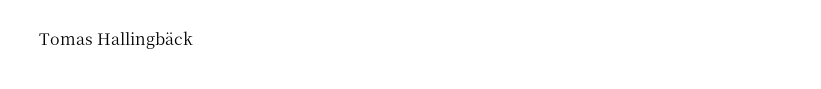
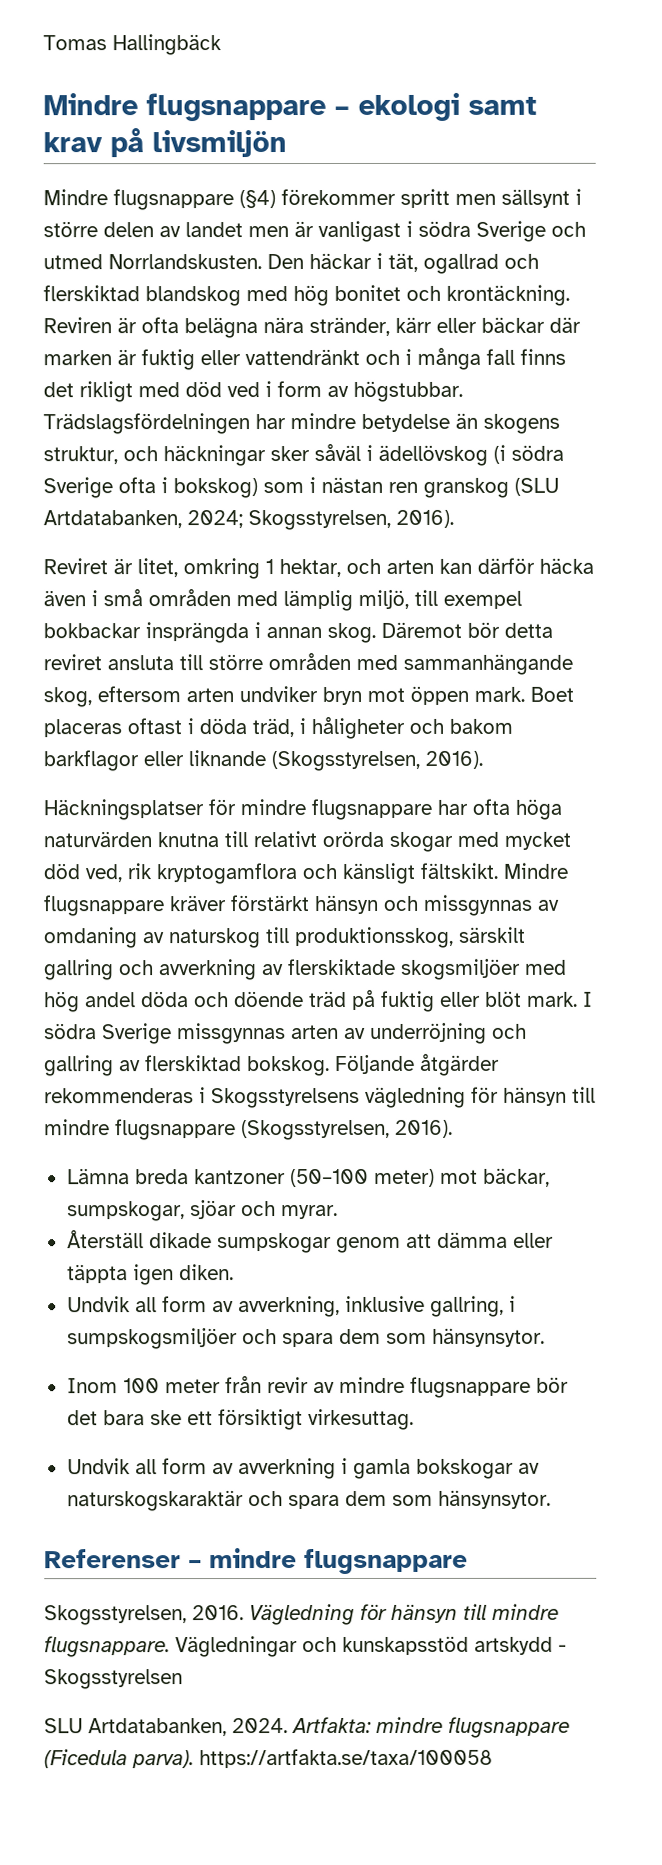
(194, 40) none -> [43,92,537,122] [43,128,287,158] [43,188,582,211] [43,220,586,243] [43,252,539,274] [43,284,570,307] [43,316,581,339] [43,347,566,371] [43,380,463,403] [43,412,560,435] [43,443,564,467] [43,476,559,499] [43,509,454,531] [43,557,594,580] [43,589,522,612] [43,621,553,644] [43,652,573,675] [43,685,574,708] [43,716,513,740] [43,750,483,772] [43,798,562,821] [43,830,571,852] [43,862,568,885] [43,894,559,917] [43,926,526,949] [44,958,567,981] [44,989,593,1013] [44,1022,527,1045] [44,1053,500,1077] [44,1086,596,1109] [44,1119,453,1141] [66,1167,550,1188] [66,1200,338,1222] [66,1230,554,1254] [66,1264,234,1286] [66,1295,516,1318] [66,1327,545,1350] [66,1376,569,1398] [66,1408,414,1431] [66,1457,540,1480] [66,1489,551,1512] [44,1548,468,1575] [44,1603,559,1626] [44,1635,567,1658] [44,1669,183,1690] [44,1716,570,1738] [44,1748,493,1769] // Mindre flugsnappare – ekologi samt krav på livsmiljön // Mindre flugsnappare (§4) förekommer spritt men sällsynt i större delen av landet men är vanligast i södra Sverige och utmed Norrlandskusten. Den häckar i tät, ogallrad och flerskiktad blandskog med hög bonitet och krontäckning. Reviren är ofta belägna nära stränder, kärr eller bäckar där marken är fuktig eller vattendränkt och i många fall finns det rikligt med död ved i form av högstubbar. Trädslagsfördelningen har mindre betydelse än skogens struktur, och häckningar sker såväl i ädellövskog (i södra Sverige ofta i bokskog) som i nästan ren granskog (SLU Artdatabanken, 2024; Skogsstyrelsen, 2016). // Reviret är litet, omkring 1 hektar, och arten kan därför häcka även i små områden med lämplig miljö, till exempel bokbackar insprängda i annan skog. Däremot bör detta reviret ansluta till större områden med sammanhängande skog, eftersom arten undviker bryn mot öppen mark. Boet placeras oftast i döda träd, i håligheter och bakom barkflagor eller liknande (Skogsstyrelsen, 2016). // Häckningsplatser för mindre flugsnappare har ofta höga naturvärden knutna till relativt orörda skogar med mycket död ved, rik kryptogamflora och känsligt fältskikt. Mindre flugsnappare kräver förstärkt hänsyn och missgynnas av omdaning av naturskog till produktionsskog, särskilt gallring och avverkning av flerskiktade skogsmiljöer med hög andel döda och döende träd på fuktig eller blöt mark. I södra Sverige missgynnas arten av underröjning och gallring av flerskiktad bokskog. Följande åtgärder rekommenderas i Skogsstyrelsens vägledning för hänsyn till mindre flugsnappare (Skogsstyrelsen, 2016). // Lämna breda kantzoner (50–100 meter) mot bäckar, sumpskogar, sjöar och myrar. // Återställ dikade sumpskogar genom att dämma eller täppta igen diken. // Undvik all form av avverkning, inklusive gallring, i sumpskogsmiljöer och spara dem som hänsynsytor. // Inom 100 meter från revir av mindre flugsnappare bör det bara ske ett försiktigt virkesuttag. // Undvik all form av avverkning i gamla bokskogar av naturskogskaraktär och spara dem som hänsynsytor. // Referenser – mindre flugsnappare // Skogsstyrelsen, 2016. Vägledning för hänsyn till mindre flugsnappare. Vägledningar och kunskapsstöd artskydd - Skogsstyrelsen // SLU Artdatabanken, 2024. Artfakta: mindre flugsnappare (Ficedula parva). https://artfakta.se/taxa/100058

